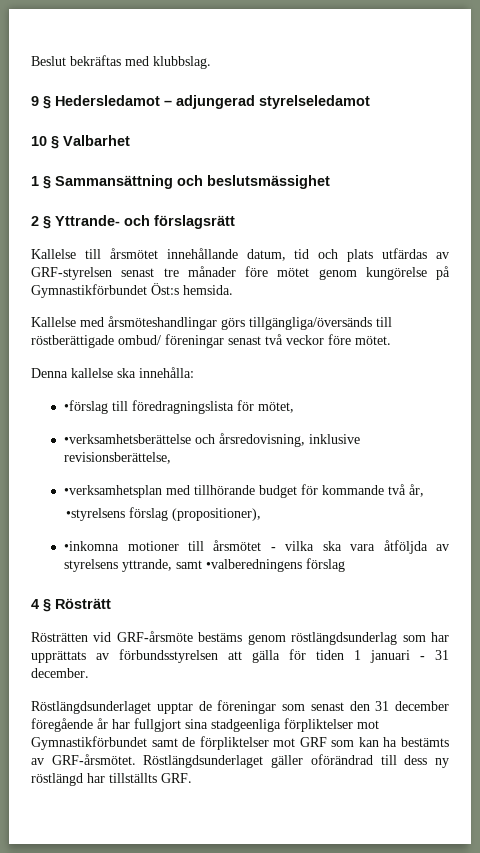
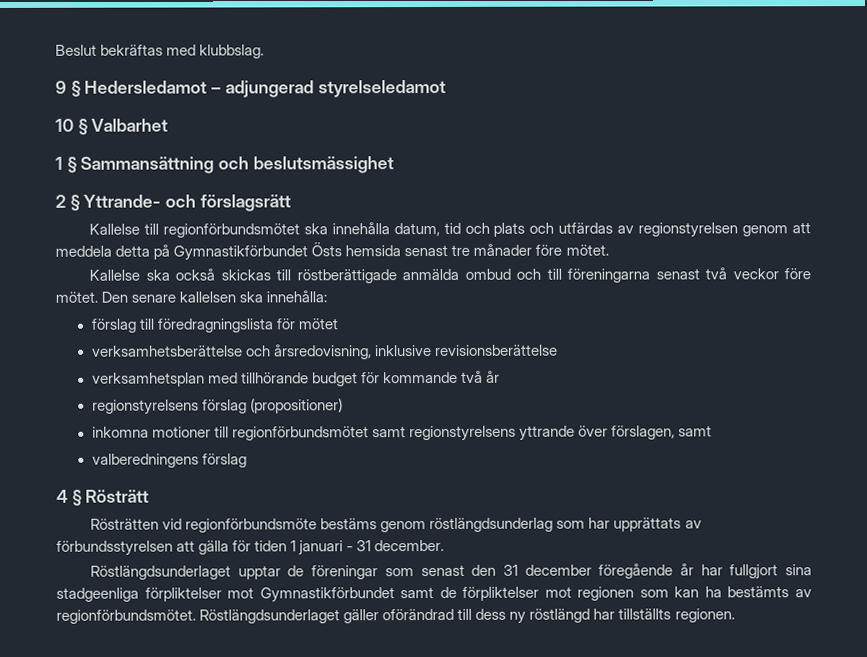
[109,248,238,259] årsmötet innehållande -> [162,222,390,238] regionförbundsmötet ska innehålla
(374, 255) none -> [529,222,555,234] och
[31,266,450,280] [31,283,233,298] [31,316,392,330] [31,334,224,348] GRF-styrelsen senast tre månader före mötet genom kungörelse på Gymnastikförbundet Öst:s hemsida. // Kallelse med årsmöteshandlingar görs tillgängliga/översänds till röstberättigade ombud/ föreningar -> [638,222,812,238] [55,242,609,261] [89,268,651,284] regionstyrelsen genom att meddela detta på Gymnastikförbundet Östs hemsida senast tre månader före mötet. // Kallelse ska också skickas till röstberättigade anmälda ombud och till föreningarna
[31,368,113,378] // Denna kallelse -> [101,291,237,303] Den senare kallelsen
[64,400,109,414] •förslag -> [90,318,137,333] förslag
[258,402,295,413] [64,434,192,444] mötet, // •verksamhetsberättelse -> [297,318,339,330] [91,345,243,357] mötet // verksamhetsberättelse
[64,452,172,464] [64,485,163,498] revisionsberättelse, // •verksamhetsplan -> [434,344,558,356] [91,372,205,387] revisionsberättelse // verksamhetsplan
[409,484,425,497] [66,507,262,521] [64,540,449,554] [64,559,303,572] år, // •styrelsens förslag (propositioner), // •inkomna motioner till årsmötet - vilka ska vara åtföljda av styrelsens yttrande, samt •valberedningens -> [486,370,501,383] [91,398,343,415] [91,425,713,442] [91,453,199,468] år // regionstyrelsens förslag (propositioner) // inkomna motioner till regionförbundsmötet samt regionstyrelsens yttrande över förslagen, samt // valberedningens
[116,631,193,642] GRF-årsmöte -> [185,518,318,533] regionförbundsmöte
[299,737,327,747] GRF -> [577,586,635,601] regionen
[51,754,136,765] GRF-årsmötet. -> [56,609,196,624] regionförbundsmötet.
[161,773,192,783] GRF. -> [674,608,735,623] regionen.

